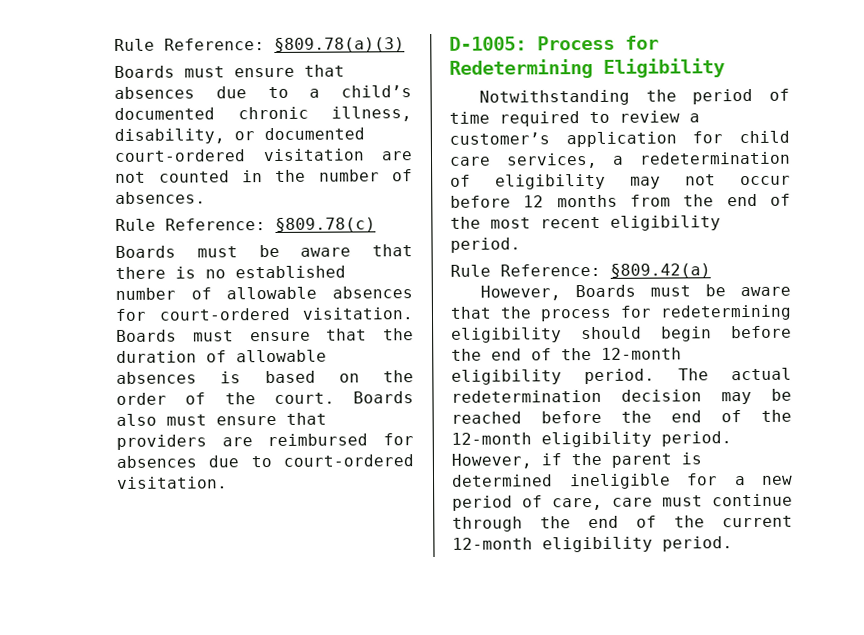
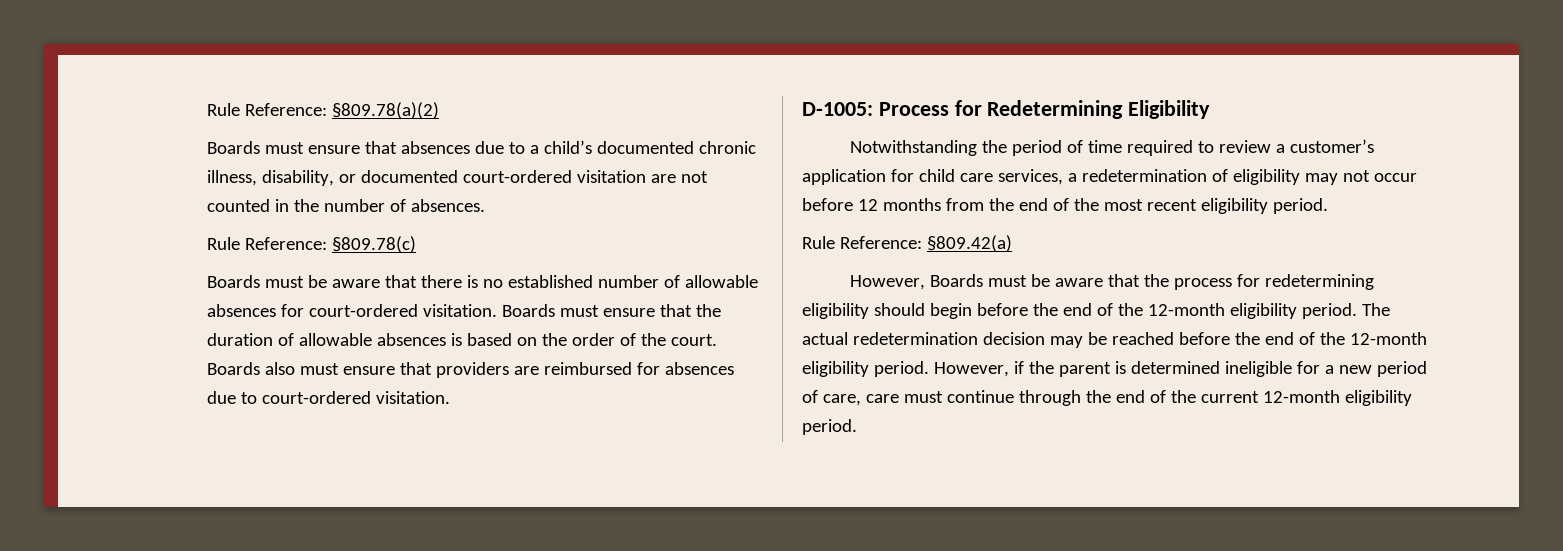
[114,37,406,52] Rule Reference: §809.78(a)(3) -> [206,102,439,119] Rule Reference: §809.78(a)(2)

